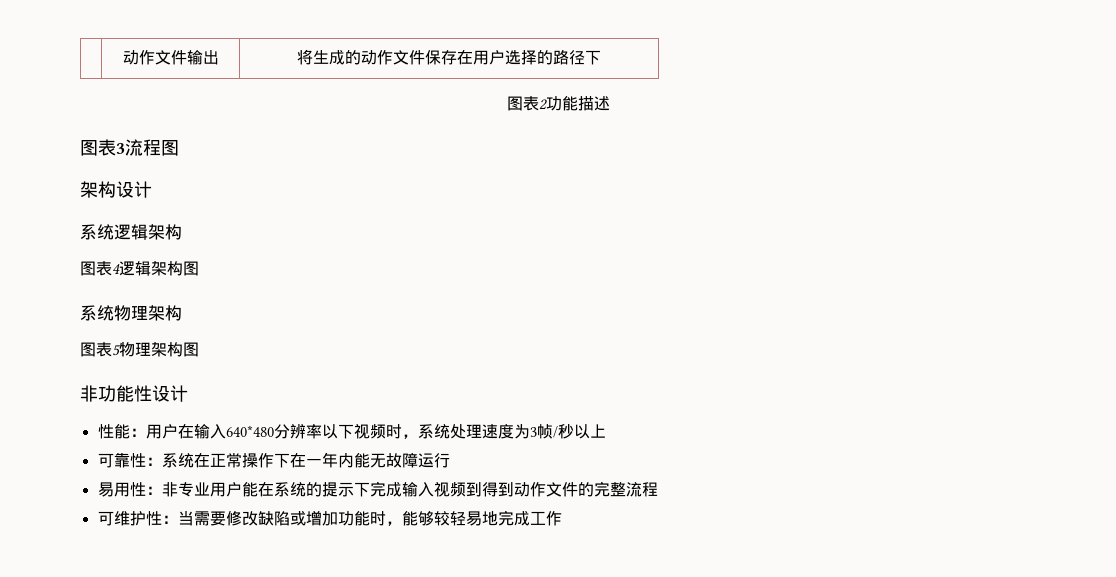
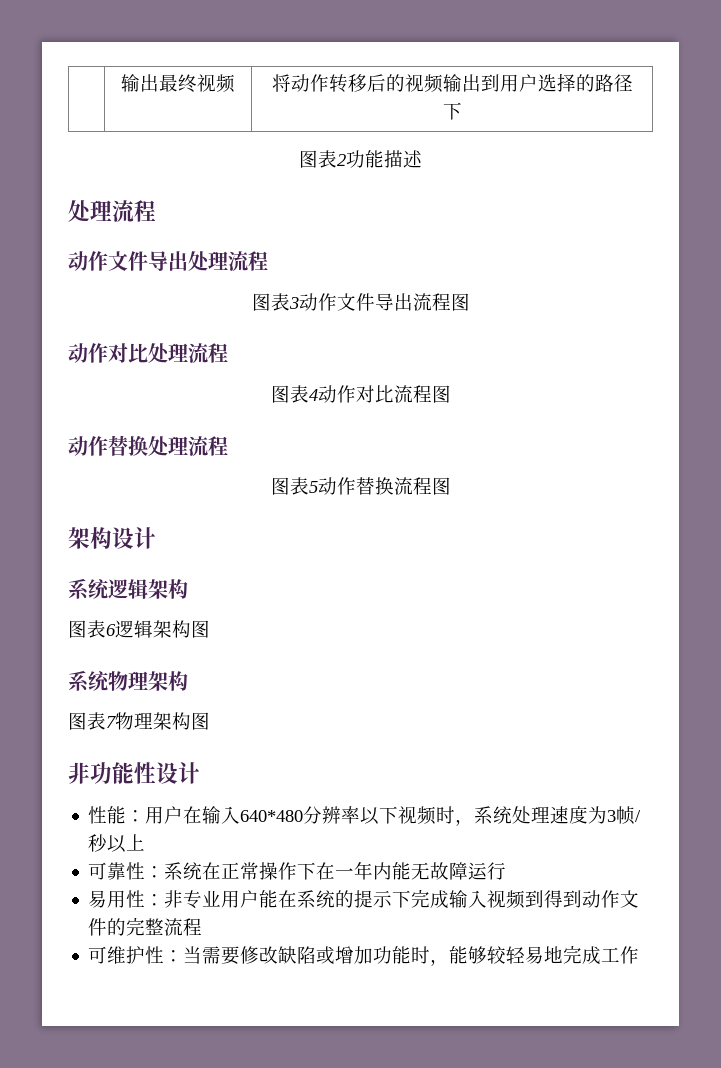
[122,50,219,65] [297,49,473,65] | 动作文件输出 | 将生成的动作文件保存在 -> [121,74,235,93] [271,74,500,93] | 输出最终视频 | 将动作转移后的视频输出到
[80,139,125,156] 图表3 -> [68,200,156,222] [68,251,268,271] [251,293,470,311] [68,343,228,363] [270,385,451,403] [68,435,228,456] [270,477,394,495] 处理流程 // 动作文件导出处理流程 // 图表3动作文件导出流程图 // 动作对比处理流程 // 图表4动作对比流程图 // 动作替换处理流程 // 图表5动作替换
[112,264,120,274] 4 -> [106,624,116,636] 6
[112,345,120,356] 5 -> [106,716,116,728] 7

